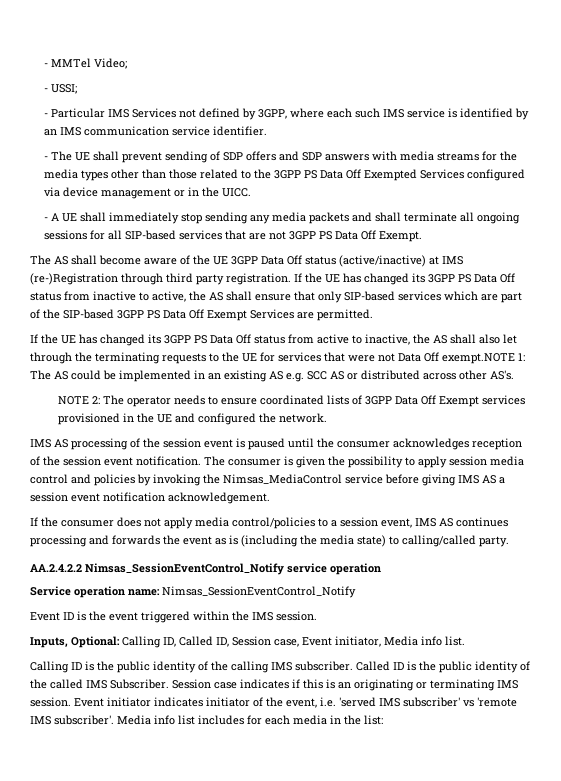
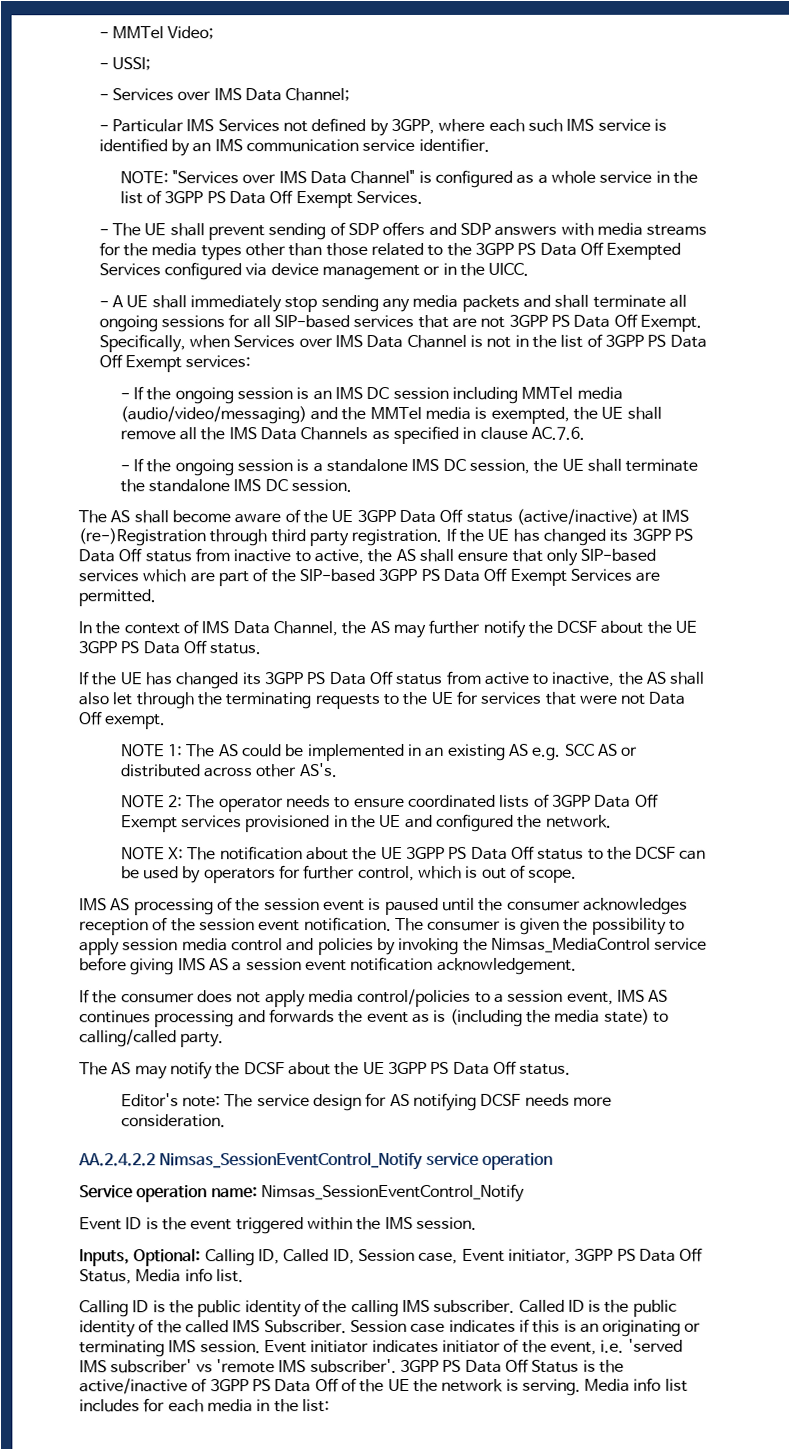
(78, 89) none -> [98,88,351,102] // - Services over IMS Data Channel;
(268, 131) none -> [119,169,698,188] [119,190,423,209] // NOTE: "Services over IMS Data Channel" is configured as a whole service in the list of 3GPP PS Data Off Exempt Services.
(423, 236) none -> [98,333,707,353] [98,354,252,373] [119,386,623,405] [119,406,662,425] [119,425,585,445] [119,458,699,477] [119,479,352,493] Specifically, when Services over IMS Data Channel is not in the list of 3GPP PS Data Off Exempt services: // - If the ongoing session is an IMS DC session including MMTel media (audio/video/messaging) and the MMTel media is exempted, the UE shall remove all the IMS Data Channels as specified in clause AC.7.6. // - If the ongoing session is a standalone IMS DC session, the UE shall terminate the standalone IMS DC session.
(373, 315) none -> [78,619,698,639] [78,640,262,655] // In the context of IMS Data Channel, the AS may further notify the DCSF about the UE 3GPP PS Data Off status.
[442,353,515,364] exempt.NOTE -> [104,714,167,730] [120,744,165,757] exempt. // NOTE
(328, 418) none -> [120,845,707,861] [120,864,578,884] // NOTE X: The notification about the UE 3GPP PS Data Off status to the DCSF can be used by operators for further control, which is out of scope.
(509, 541) none -> [79,1060,572,1080] [120,1092,612,1112] [120,1114,226,1128] // The AS may notify the DCSF about the UE 3GPP PS Data Off status. // Editor's note: The service design for AS notifying DCSF needs more consideration.
(381, 641) none -> [574,1247,704,1262] [79,1269,132,1285] 3GPP PS Data Off Status,
(114, 720) none -> [399,1358,624,1373] [79,1378,581,1396] 3GPP PS Data Off Status is the active/inactive of 3GPP PS Data Off of the UE the network is serving.

